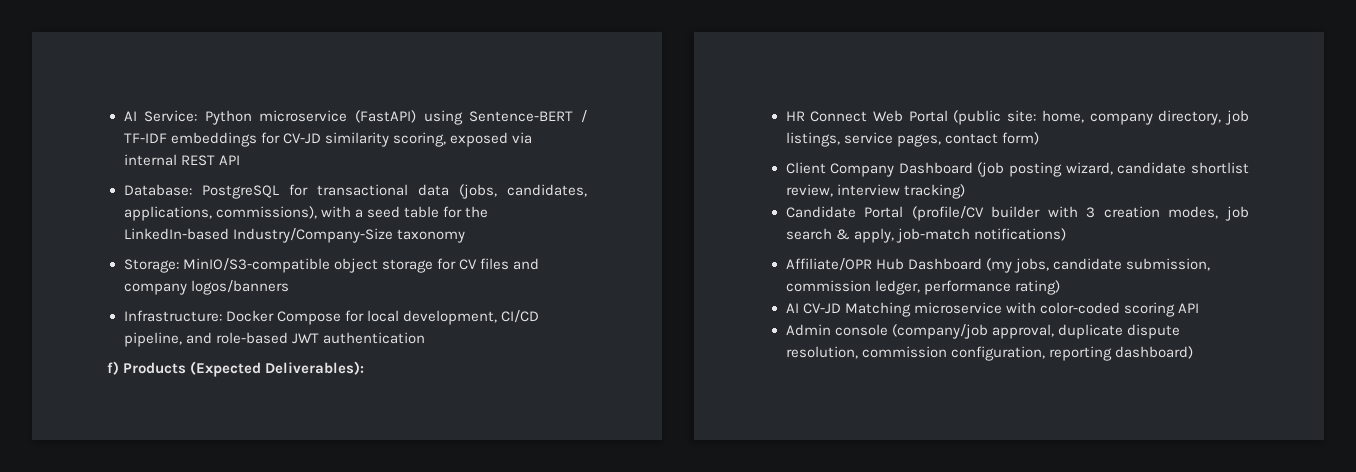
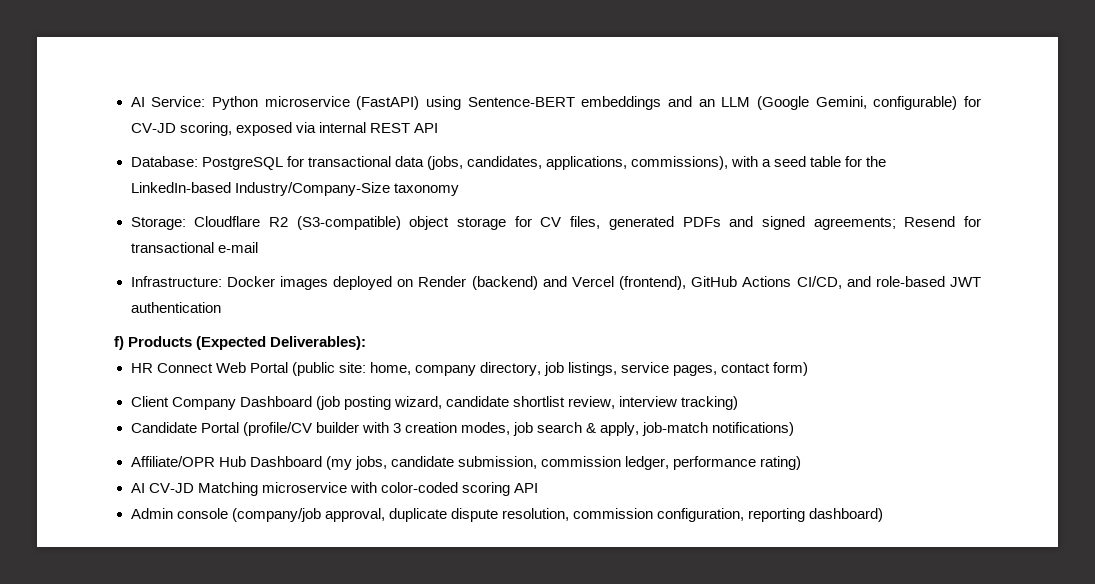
[581,110,587,123] [123,132,257,147] / TF-IDF embeddings -> [581,96,958,110] embeddings and an LLM (Google Gemini, configurable)
[324,132,389,147] similarity -> (176, 128) none
[182,258,330,273] MinIO/S3-compatible -> [194,216,401,230] Cloudflare R2 (S3-compatible)
[479,258,539,270] [123,280,289,295] [123,310,539,325] [123,332,182,347] files and company logos/banners // Infrastructure: Docker Compose for local development, CI/CD pipeline, -> [570,216,982,230] [130,242,258,253] [130,276,842,290] files, generated PDFs and signed agreements; Resend for transactional e-mail // Infrastructure: Docker images deployed on Render (backend) and Vercel (frontend), GitHub Actions CI/CD,

